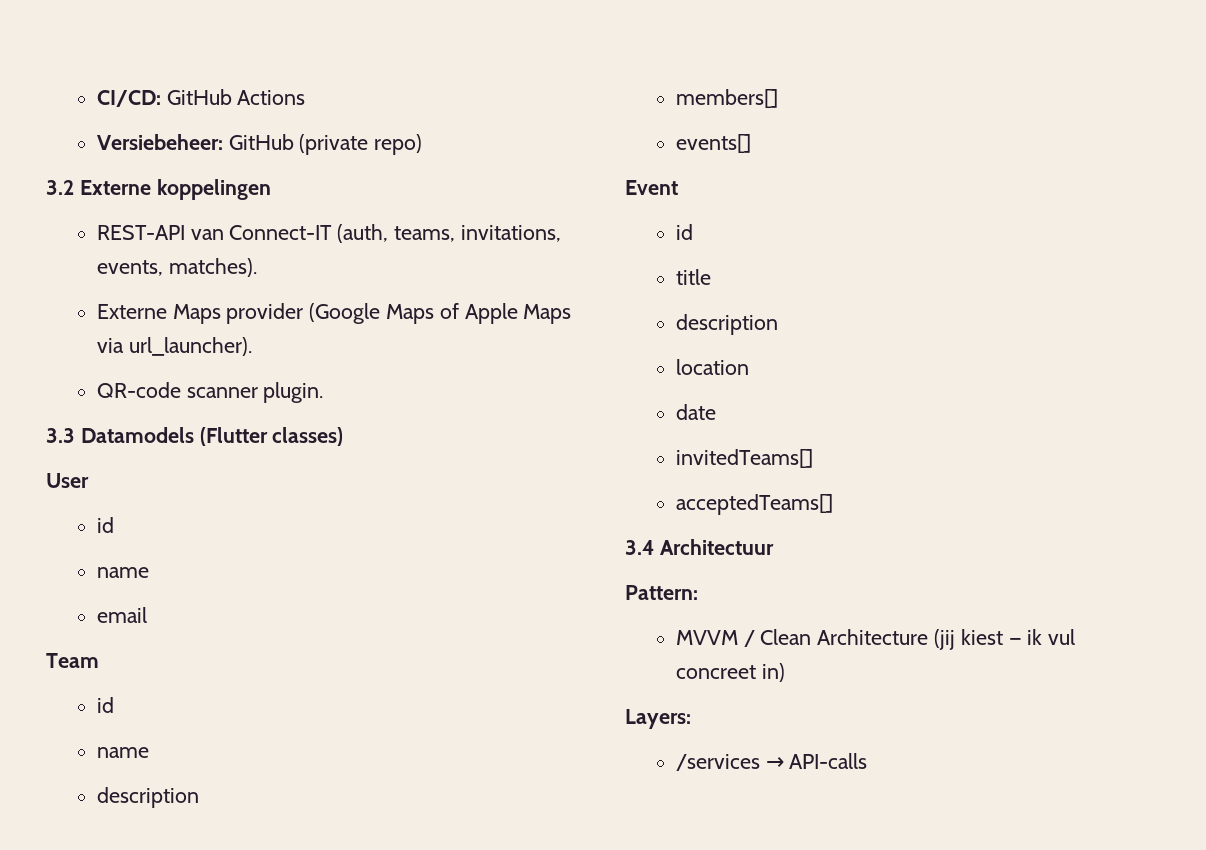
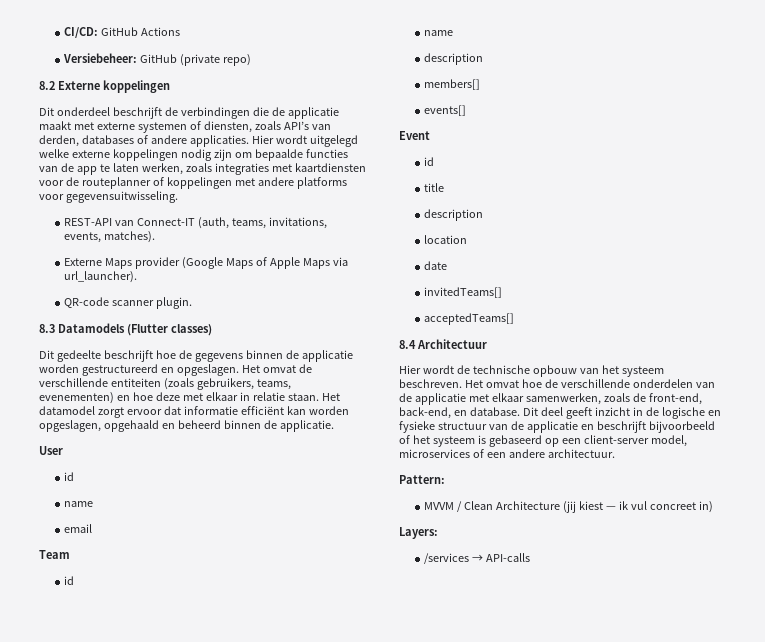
[46,180,74,195] 3.2 -> [39,81,55,90] 8.2
(271, 189) none -> [39,107,339,119] [39,121,331,133] [39,135,358,147] [39,149,348,161] [39,163,366,175] [39,177,347,189] [39,191,178,203] // Dit onderdeel beschrijft de verbindingen die de applicatie maakt met externe systemen of diensten, zoals API’s van derden, databases of andere applicaties. Hier wordt uitgelegd welke externe koppelingen nodig zijn om bepaalde functies van de app te laten werken, zoals integraties met kaartdiensten voor de routeplanner of koppelingen met andere platforms voor gegevensuitwisseling.
[46,428,75,443] 3.3 -> [39,324,55,333] 8.3
(344, 436) none -> [39,350,353,362] [39,364,312,376] [39,378,291,390] [39,392,340,404] [39,406,349,418] [39,420,334,432] // Dit gedeelte beschrijft hoe de gegevens binnen de applicatie worden gestructureerd en opgeslagen. Het omvat de verschillende entiteiten (zoals gebruikers, teams, evenementen) en hoe deze met elkaar in relatie staan. Het datamodel zorgt ervoor dat informatie efficiënt kan worden opgeslagen, opgehaald en beheerd binnen de applicatie.
[625,540,654,555] 3.4 -> [399,340,416,349] 8.4
(774, 547) none -> [399,365,664,377] [399,379,715,388] [399,393,702,405] [399,407,721,419] [399,421,715,433] [399,435,687,447] [399,449,615,458] // Hier wordt de technische opbouw van het systeem beschreven. Het omvat hoe de verschillende onderdelen van de applicatie met elkaar samenwerken, zoals de front-end, back-end, en database. Dit deel geeft inzicht in de logische en fysieke structuur van de applicatie en beschrijft bijvoorbeeld of het systeem is gebaseerd op een client-server model, microservices of een andere architectuur.

